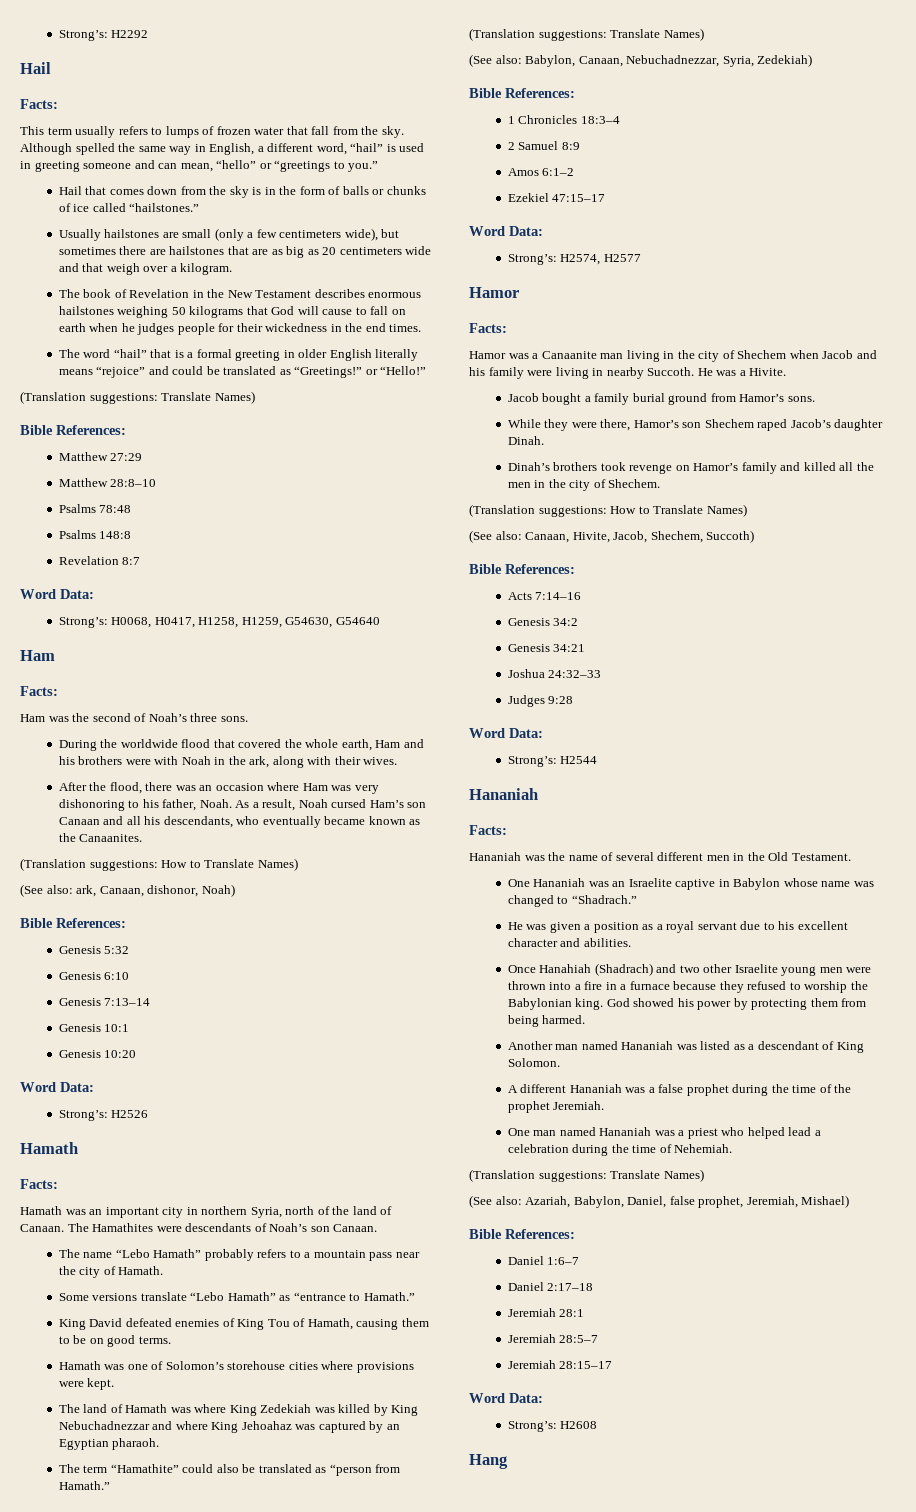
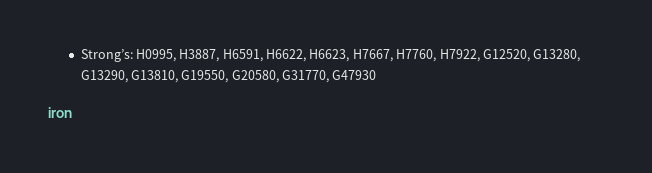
[58,30,149,41] [20,62,51,74] [20,99,58,109] [20,126,404,138] [20,143,425,155] [20,160,379,172] [58,186,426,198] [58,203,200,212] [58,228,400,241] [58,246,432,258] [58,263,233,275] [58,289,422,298] [58,306,406,318] [58,323,422,335] [58,349,419,361] [58,366,427,378] [20,391,255,404] [20,425,126,435] [58,452,143,461] [58,478,157,487] [58,504,132,513] [58,530,132,539] [58,556,141,565] [20,589,94,599] [58,617,380,628] [20,650,55,661] [20,686,58,696] [20,713,248,722] [58,739,424,751] [58,756,398,768] [58,782,379,794] [58,799,427,811] [58,816,421,828] [58,833,143,842] [20,858,298,871] [20,884,235,897] [20,918,126,928] [58,946,130,954] [58,972,130,980] [58,998,151,1006] [58,1024,130,1032] [58,1050,137,1058] [20,1082,94,1092] [58,1110,149,1121] [20,1142,78,1154] [20,1179,58,1189] [20,1206,393,1218] [20,1223,378,1232] [58,1249,420,1261] [58,1266,164,1278] [58,1292,415,1301] [58,1318,429,1330] [58,1335,171,1347] [58,1361,414,1373] [58,1378,115,1390] [58,1404,419,1416] [58,1421,400,1433] [58,1438,160,1450] [58,1464,401,1476] [58,1481,110,1490] [469,28,704,41] [469,54,813,67] [469,88,575,98] [507,115,620,124] [507,141,580,150] [507,168,575,176] [507,193,606,202] [469,226,543,236] [507,254,641,265] [469,287,519,298] [469,323,507,333] [469,350,877,362] [469,367,787,379] [507,393,815,405] [507,419,884,431] [507,436,544,445] [507,462,874,474] [507,479,661,491] [469,504,747,517] [469,530,755,543] [469,564,575,574] [507,592,582,600] [507,618,579,626] [507,644,586,652] [507,669,602,678] [507,695,574,707] [469,728,543,738] [507,756,598,767] [469,788,538,800] [469,825,507,835] [469,852,851,861] [507,878,874,890] [507,895,637,907] [507,921,848,933] [507,938,631,947] [507,963,872,976] [507,981,868,993] [507,998,867,1010] [507,1015,586,1027] [507,1041,864,1053] [507,1058,560,1067] [507,1084,852,1096] [507,1101,605,1113] [507,1127,821,1139] [507,1144,733,1156] [469,1169,704,1182] [469,1195,850,1208] [469,1229,575,1239] [507,1256,580,1265] [507,1282,594,1291] [507,1308,585,1317] [507,1334,599,1343] [507,1360,613,1369] [469,1393,543,1403] [507,1421,598,1432] [469,1454,508,1469] Strong’s: H2292 // Hail // Facts: // This term usually refers to lumps of frozen water that fall from the sky. Although spelled the same way in English, a different word, “hail” is used in greeting someone and can mean, “hello” or “greetings to you.” // Hail that comes down from the sky is in the form of balls or chunks of ice called “hailstones.” // Usually hailstones are small (only a few centimeters wide), but sometimes there are hailstones that are as big as 20 centimeters wide and that weigh over a kilogram. // The book of Revelation in the New Testament describes enormous hailstones weighing 50 kilograms that God will cause to fall on earth when he judges people for their wickedness in the end times. // The word “hail” that is a formal greeting in older English literally means “rejoice” and could be translated as “Greetings!” or “Hello!” // (Translation suggestions: Translate Names) // Bible References: // Matthew 27:29 // Matthew 28:8–10 // Psalms 78:48 // Psalms 148:8 // Revelation 8:7 // Word Data: // Strong’s: H0068, H0417, H1258, H1259, G54630, G54640 // Ham // Facts: // Ham was the second of Noah’s three sons. // During the worldwide flood that covered the whole earth, Ham and his brothers were with Noah in the ark, along with their wives. // After the flood, there was an occasion where Ham was very dishonoring to his father, Noah. As a result, Noah cursed Ham’s son Canaan and all his descendants, who eventually became known as the Canaanites. // (Translation suggestions: How to Translate Names) // (See also: ark, Canaan, dishonor, Noah) // Bible References: // Genesis 5:32 // Genesis 6:10 // Genesis 7:13–14 // Genesis 10:1 // Genesis 10:20 // Word Data: // Strong’s: H2526 // Hamath // Facts: // Hamath was an important city in northern Syria, north of the land of Canaan. The Hamathites were descendants of Noah’s son Canaan. // The name “Lebo Hamath” probably refers to a mountain pass near the city of Hamath. // Some versions translate “Lebo Hamath” as “entrance to Hamath.” // King David defeated enemies of King Tou of Hamath, causing them to be on good terms. // Hamath was one of Solomon’s storehouse cities where provisions were kept. // The land of Hamath was where King Zedekiah was killed by King Nebuchadnezzar and where King Jehoahaz was captured by an Egyptian pharaoh. // The term “Hamathite” could also be translated as “person from Hamath.” // (Translation suggestions: Translate Names) // (See also: Babylon, Canaan, Nebuchadnezzar, Syria, Zedekiah) // Bible References: // 1 Chronicles 18:3–4 // 2 Samuel 8:9 // Amos 6:1–2 // Ezekiel 47:15–17 // Word Data: // Strong’s: H2574, H2577 // Hamor // Facts: // Hamor was a Canaanite man living in the city of Shechem when Jacob and his family were living in nearby Succoth. He was a Hivite. // Jacob bought a family burial ground from Hamor’s sons. // While they were there, Hamor’s son Shechem raped Jacob’s daughter Dinah. // Dinah’s brothers took revenge on Hamor’s family and killed all the men in the city of Shechem. // (Translation suggestions: How to Translate Names) // (See also: Canaan, Hivite, Jacob, Shechem, Succoth) // Bible References: // Acts 7:14–16 // Genesis 34:2 // Genesis 34:21 // Joshua 24:32–33 // Judges 9:28 // Word Data: // Strong’s: H2544 // Hananiah // Facts: // Hananiah was the name of several different men in the Old Testament. // One Hananiah was an Israelite captive in Babylon whose name was changed to “Shadrach.” // He was given a position as a royal servant due to his excellent character and abilities. // Once Hanahiah (Shadrach) and two other Israelite young men were thrown into a fire in a furnace because they refused to worship the Babylonian king. God showed his power by protecting them from being harmed. // Another man named Hananiah was listed as a descendant of King Solomon. // A different Hananiah was a false prophet during the time of the prophet Jeremiah. // One man named Hananiah was a priest who helped lead a celebration during the time of Nehemiah. // (Translation suggestions: Translate Names) // (See also: Azariah, Babylon, Daniel, false prophet, Jeremiah, Mishael) // Bible References: // Daniel 1:6–7 // Daniel 2:17–18 // Jeremiah 28:1 // Jeremiah 28:5–7 // Jeremiah 28:15–17 // Word Data: // Strong’s: H2608 // Hang -> [80,49,581,62] [80,70,377,83] [48,107,72,118] Strong’s: H0995, H3887, H6591, H6622, H6623, H7667, H7760, H7922, G12520, G13280, G13290, G13810, G19550, G20580, G31770, G47930 // iron

